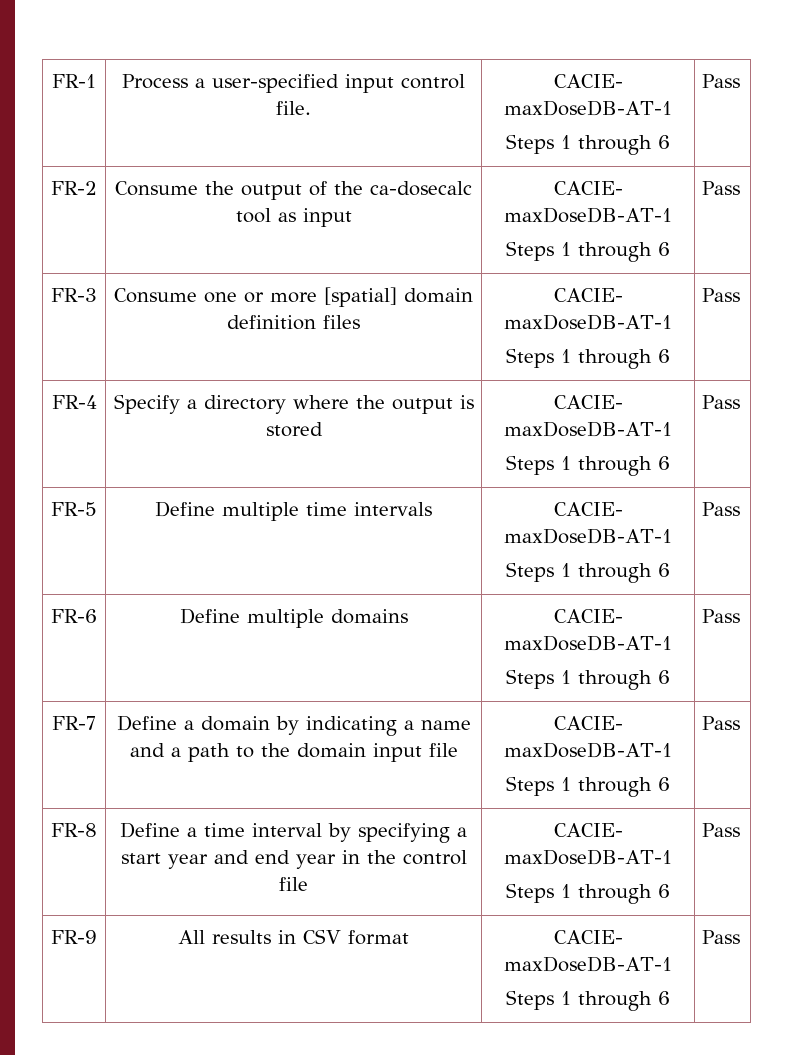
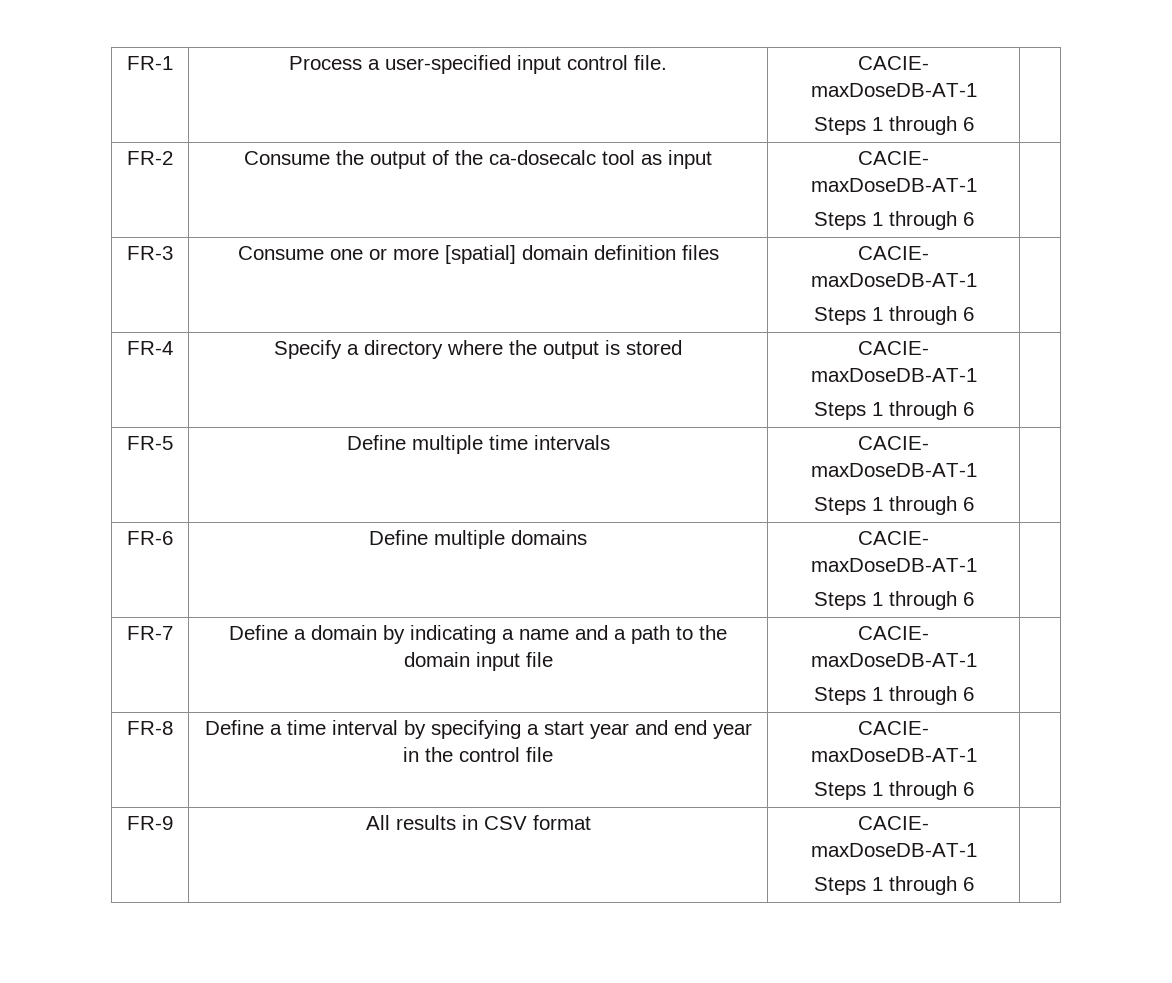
[702,74,741,88] Pass -> (974, 124) none
[702,181,741,195] Pass -> (974, 219) none
[702,288,741,302] Pass -> (974, 314) none
[702,395,741,409] Pass -> (974, 409) none
[702,502,741,516] Pass -> (974, 504) none
[702,609,741,623] Pass -> (974, 599) none
[702,716,741,730] Pass -> (974, 694) none
[702,823,741,837] Pass -> (974, 789) none
[702,930,741,944] Pass -> (974, 884) none

